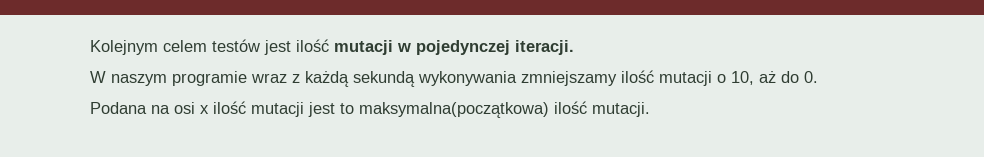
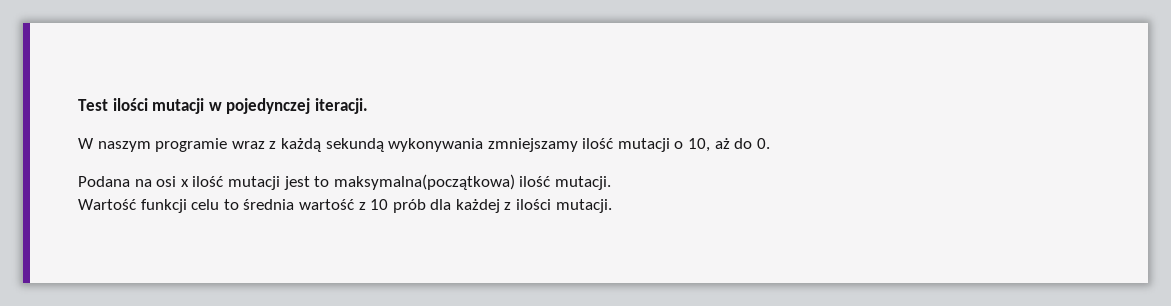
[90,39,329,55] Kolejnym celem testów jest ilość -> [78,98,148,111] Test ilości
(650, 109) none -> [78,199,612,213] // Wartość funkcji celu to średnia wartość z 10 prób dla każdej z ilości mutacji.

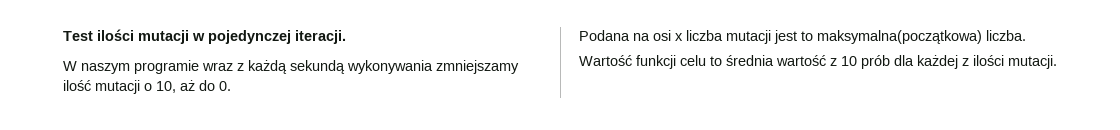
[192,176,224,187] ilość -> [686,30,723,41] liczba
[519,176,611,190] ilość mutacji. -> [986,30,1026,41] liczba.

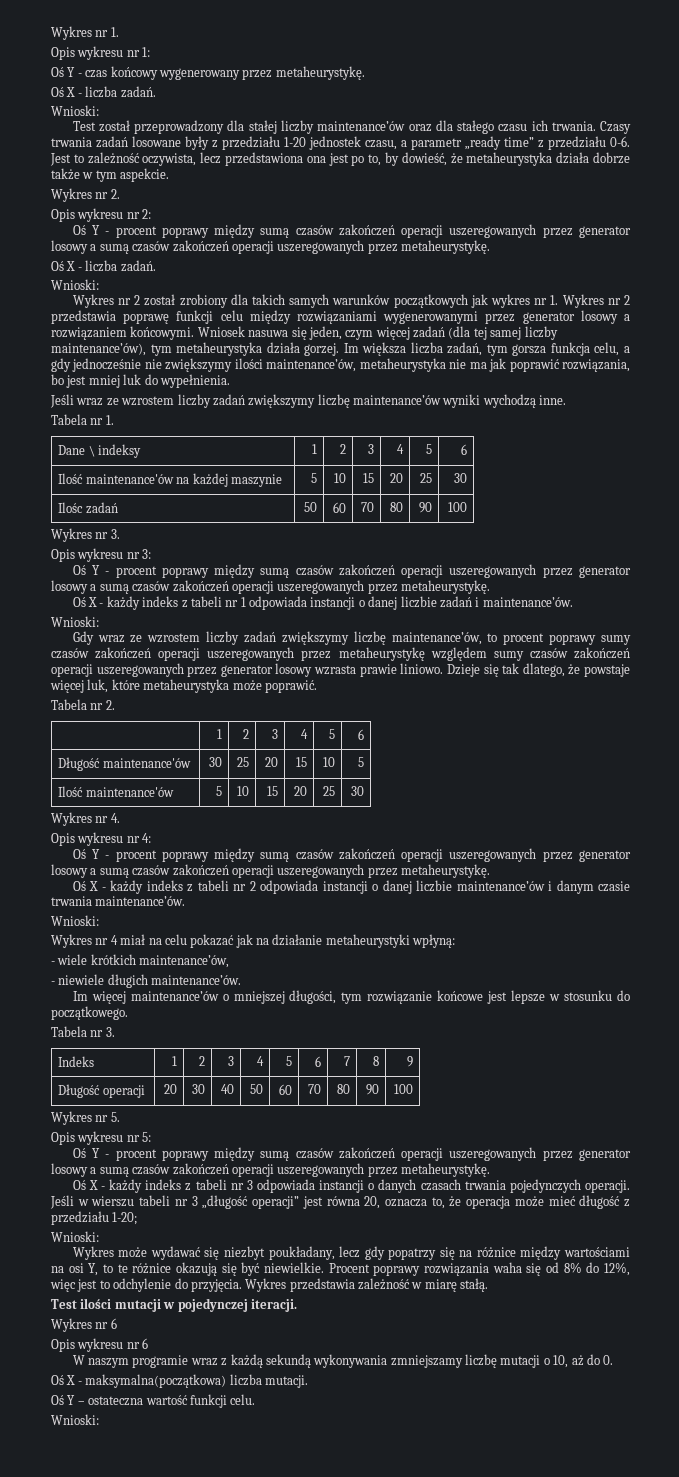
(63, 36) none -> [51,26,119,40] [51,46,151,60] [51,66,365,80] [51,86,156,98] [51,105,99,116] [72,120,632,134] [51,136,630,150] [50,152,630,166] [51,168,170,182] [51,188,120,202] [51,208,152,222] [72,224,632,238] [51,240,490,254] [51,260,156,272] [51,279,99,290] [72,294,630,308] [51,310,630,324] [51,326,558,340] [51,342,631,356] [51,358,630,372] [51,374,230,388] [50,394,567,408] [51,414,114,425] [58,444,142,458] [311,444,317,454] [339,444,346,454] [367,444,374,454] [396,444,404,454] [425,444,432,454] [460,444,467,455] [58,473,282,487] [310,473,317,483] [333,473,346,483] [362,473,374,483] [389,473,403,483] [419,473,432,483] [453,473,467,483] [58,502,118,514] [303,502,317,512] [332,502,346,513] [360,502,374,512] [389,502,403,512] [418,502,432,513] [447,502,467,512] [51,528,120,542] [51,548,152,562] [72,564,632,578] [51,580,490,594] [72,596,573,610] [51,616,99,627] [72,631,631,645] [51,647,630,661] [51,663,631,677] [50,679,317,693] [51,699,115,710] [216,729,222,739] [242,729,249,739] [271,729,278,739] [300,729,308,739] [328,729,335,739] [357,729,364,740] [58,757,191,771] [208,757,222,767] [236,757,249,767] [264,757,278,767] [295,757,307,767] [322,757,335,767] [357,757,364,767] [58,786,174,797] [215,786,222,796] [236,786,249,796] [266,786,278,796] [293,786,307,796] [322,786,335,796] [350,786,364,796] [51,812,120,826] [51,832,152,846] [72,848,632,862] [51,864,490,878] [72,880,631,894] [51,896,186,906] [51,915,99,926] [51,934,456,948] [51,954,230,968] [51,974,242,988] [72,990,630,1004] [51,1006,128,1020] [51,1026,115,1037] [58,1056,95,1067] [171,1056,177,1066] [198,1056,205,1066] [227,1056,234,1066] [256,1056,264,1066] [285,1056,292,1066] [314,1056,321,1067] [343,1056,350,1066] [372,1056,379,1066] [406,1056,413,1067] [58,1084,145,1098] [163,1084,177,1094] [191,1084,205,1094] [220,1084,234,1094] [249,1084,263,1094] [278,1084,292,1095] [307,1084,321,1094] [336,1084,350,1094] [365,1084,379,1095] [393,1084,413,1094] [51,1111,120,1125] [51,1131,152,1145] [72,1147,632,1161] [51,1163,490,1177] [72,1179,630,1193] [50,1195,630,1209] [51,1211,138,1225] [51,1231,99,1242] [72,1246,631,1260] [51,1262,630,1276] [50,1278,489,1292] Wykres nr 1. // Opis wykresu nr 1: // Oś Y - czas końcowy wygenerowany przez metaheurystykę. // Oś X - liczba zadań. // Wnioski: // Test został przeprowadzony dla stałej liczby maintenance’ów oraz dla stałego czasu ich trwania. Czasy trwania zadań losowane były z przedziału 1-20 jednostek czasu, a parametr „ready time” z przedziału 0-6. Jest to zależność oczywista, lecz przedstawiona ona jest po to, by dowieść, że metaheurystyka działa dobrze także w tym aspekcie. // Wykres nr 2. // Opis wykresu nr 2: // Oś Y - procent poprawy między sumą czasów zakończeń operacji uszeregowanych przez generator losowy a sumą czasów zakończeń operacji uszeregowanych przez metaheurystykę. // Oś X - liczba zadań. // Wnioski: // Wykres nr 2 został zrobiony dla takich samych warunków początkowych jak wykres nr 1. Wykres nr 2 przedstawia poprawę funkcji celu między rozwiązaniami wygenerowanymi przez generator losowy a rozwiązaniem końcowymi. Wniosek nasuwa się jeden, czym więcej zadań (dla tej samej liczby maintenance’ów), tym metaheurystyka działa gorzej. Im większa liczba zadań, tym gorsza funkcja celu, a gdy jednocześnie nie zwiększymy ilości maintenance’ów, metaheurystyka nie ma jak poprawić rozwiązania, bo jest mniej luk do wypełnienia. // Jeśli wraz ze wzrostem liczby zadań zwiększymy liczbę maintenance’ów wyniki wychodzą inne. // Tabela nr 1. // Dane \ indeksy | 1 | 2 | 3 | 4 | 5 | 6 // Ilość maintenance'ów na każdej maszynie | 5 | 10 | 15 | 20 | 25 | 30 // Ilośc zadań | 50 | 60 | 70 | 80 | 90 | 100 // Wykres nr 3. // Opis wykresu nr 3: // Oś Y - procent poprawy między sumą czasów zakończeń operacji uszeregowanych przez generator losowy a sumą czasów zakończeń operacji uszeregowanych przez metaheurystykę. // Oś X - każdy indeks z tabeli nr 1 odpowiada instancji o danej liczbie zadań i maintenance’ów. // Wnioski: // Gdy wraz ze wzrostem liczby zadań zwiększymy liczbę maintenance’ów, to procent poprawy sumy czasów zakończeń operacji uszeregowanych przez metaheurystykę względem sumy czasów zakończeń operacji uszeregowanych przez generator losowy wzrasta prawie liniowo. Dzieje się tak dlatego, że powstaje więcej luk, które metaheurystyka może poprawić. // Tabela nr 2. // | 1 | 2 | 3 | 4 | 5 | 6 // Długość maintenance'ów | 30 | 25 | 20 | 15 | 10 | 5 // Ilość maintenance'ów | 5 | 10 | 15 | 20 | 25 | 30 // Wykres nr 4. // Opis wykresu nr 4: // Oś Y - procent poprawy między sumą czasów zakończeń operacji uszeregowanych przez generator losowy a sumą czasów zakończeń operacji uszeregowanych przez metaheurystykę. // Oś X - każdy indeks z tabeli nr 2 odpowiada instancji o danej liczbie maintenance’ów i danym czasie trwania maintenance’ów. // Wnioski: // Wykres nr 4 miał na celu pokazać jak na działanie metaheurystyki wpłyną: // - wiele krótkich maintenance’ów, // - niewiele długich maintenance’ów. // Im więcej maintenance’ów o mniejszej długości, tym rozwiązanie końcowe jest lepsze w stosunku do początkowego. // Tabela nr 3. // Indeks | 1 | 2 | 3 | 4 | 5 | 6 | 7 | 8 | 9 // Długość operacji | 20 | 30 | 40 | 50 | 60 | 70 | 80 | 90 | 100 // Wykres nr 5. // Opis wykresu nr 5: // Oś Y - procent poprawy między sumą czasów zakończeń operacji uszeregowanych przez generator losowy a sumą czasów zakończeń operacji uszeregowanych przez metaheurystykę. // Oś X - każdy indeks z tabeli nr 3 odpowiada instancji o danych czasach trwania pojedynczych operacji. Jeśli w wierszu tabeli nr 3 „długość operacji” jest równa 20, oznacza to, że operacja może mieć długość z przedziału 1-20; // Wnioski: // Wykres może wydawać się niezbyt poukładany, lecz gdy popatrzy się na różnice między wartościami na osi Y, to te różnice okazują się być niewielkie. Procent poprawy rozwiązania waha się od 8% do 12%, więc jest to odchylenie do przyjęcia. Wykres przedstawia zależność w miarę stałą. //
(346, 37) none -> [51,1318,117,1332] [51,1338,149,1352] // Wykres nr 6 // Opis wykresu nr 6
[63,80,91,91] ilość -> [465,1354,498,1368] liczbę
[579,30,1026,44] [579,55,1057,69] Podana na osi x liczba mutacji jest to maksymalna(początkowa) liczba. // Wartość funkcji celu to średnia wartość z 10 prób dla każdej z ilości mutacji. -> [51,1374,308,1388] [51,1394,256,1408] [51,1414,99,1425] Oś X - maksymalna(początkowa) liczba mutacji. // Oś Y – ostateczna wartość funkcji celu. // Wnioski:

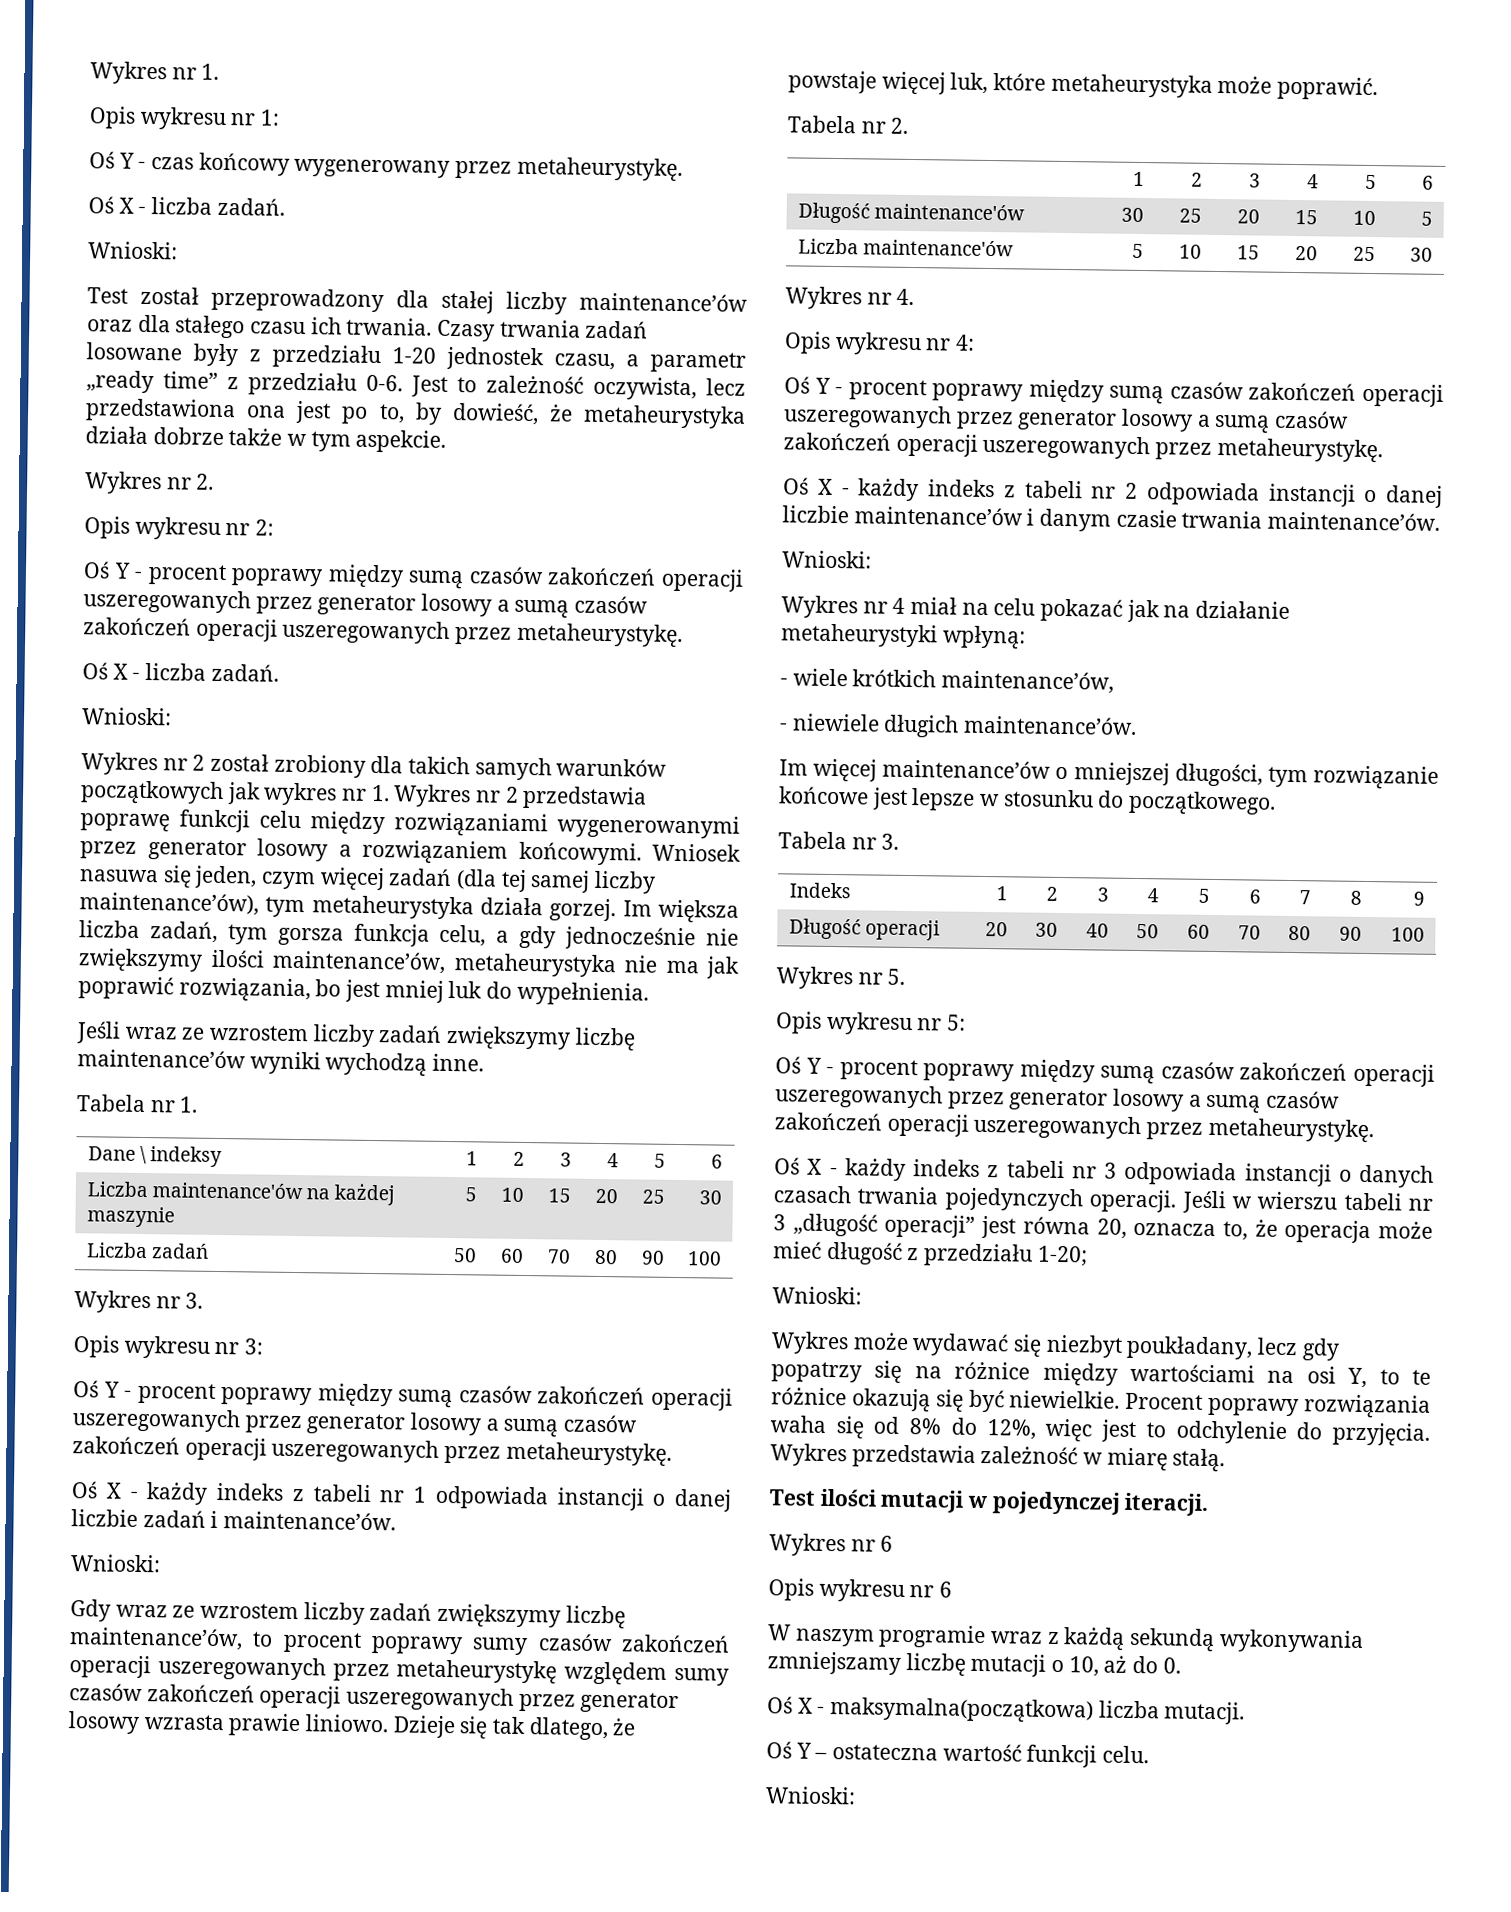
[58,473,84,484] Ilość -> [86,1181,148,1198] Liczba
[58,502,84,513] Ilośc -> [85,1242,148,1259] Liczba
[58,786,84,797] Ilość -> [797,238,859,255] Liczba

